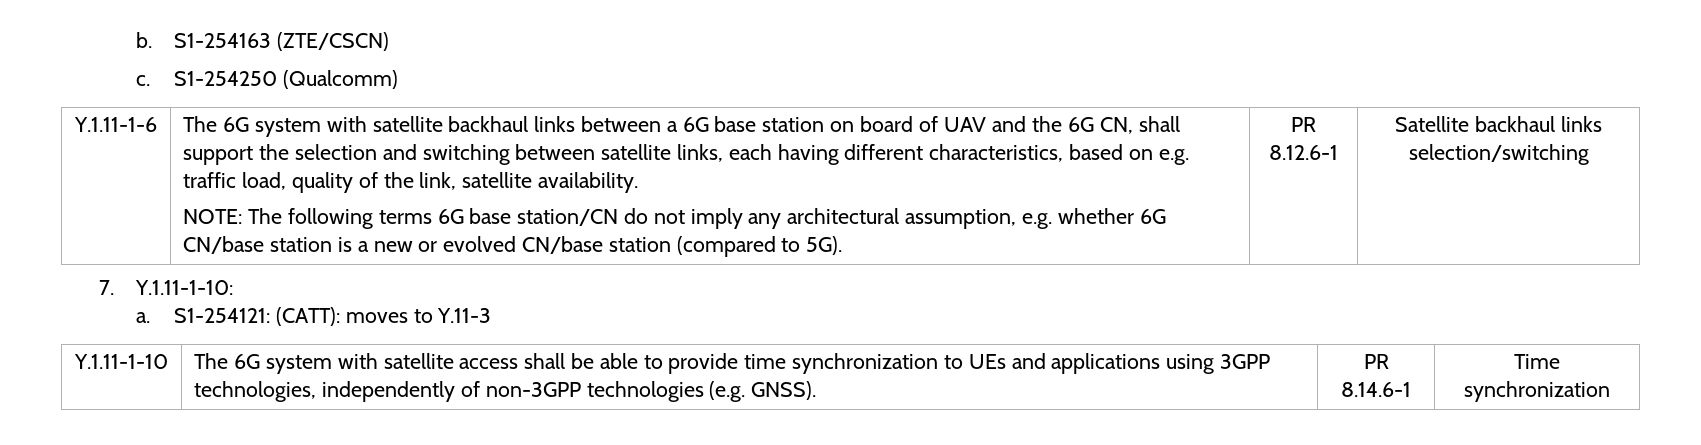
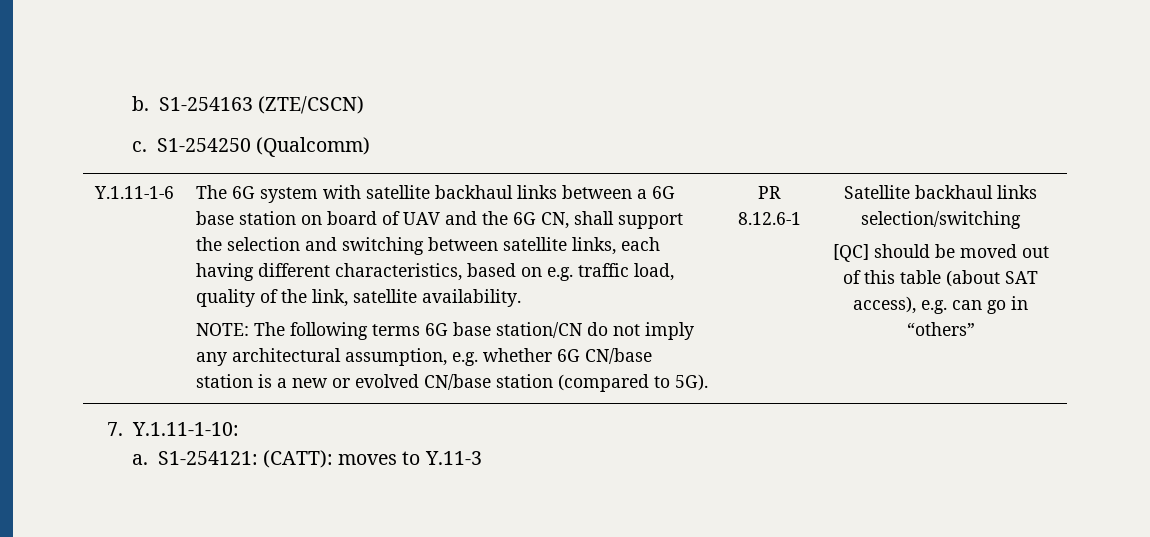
(1589, 154) none -> [832,244,1049,262] [843,270,1038,287] [853,296,1028,314] [906,322,975,336] // [QC] should be moved out of this table (about SAT access), e.g. can go in “others”
[74,354,169,369] [194,353,1270,374] [194,381,817,402] [1363,354,1389,369] [1341,382,1412,397] [1514,354,1561,369] [1464,381,1611,402] // Y.1.11-1-10 | The 6G system with satellite access shall be able to provide time synchronization to UEs and applications using 3GPP technologies, independently of non-3GPP technologies (e.g. GNSS). | PR 8.14.6-1 | Time synchronization -> (482, 458) none

